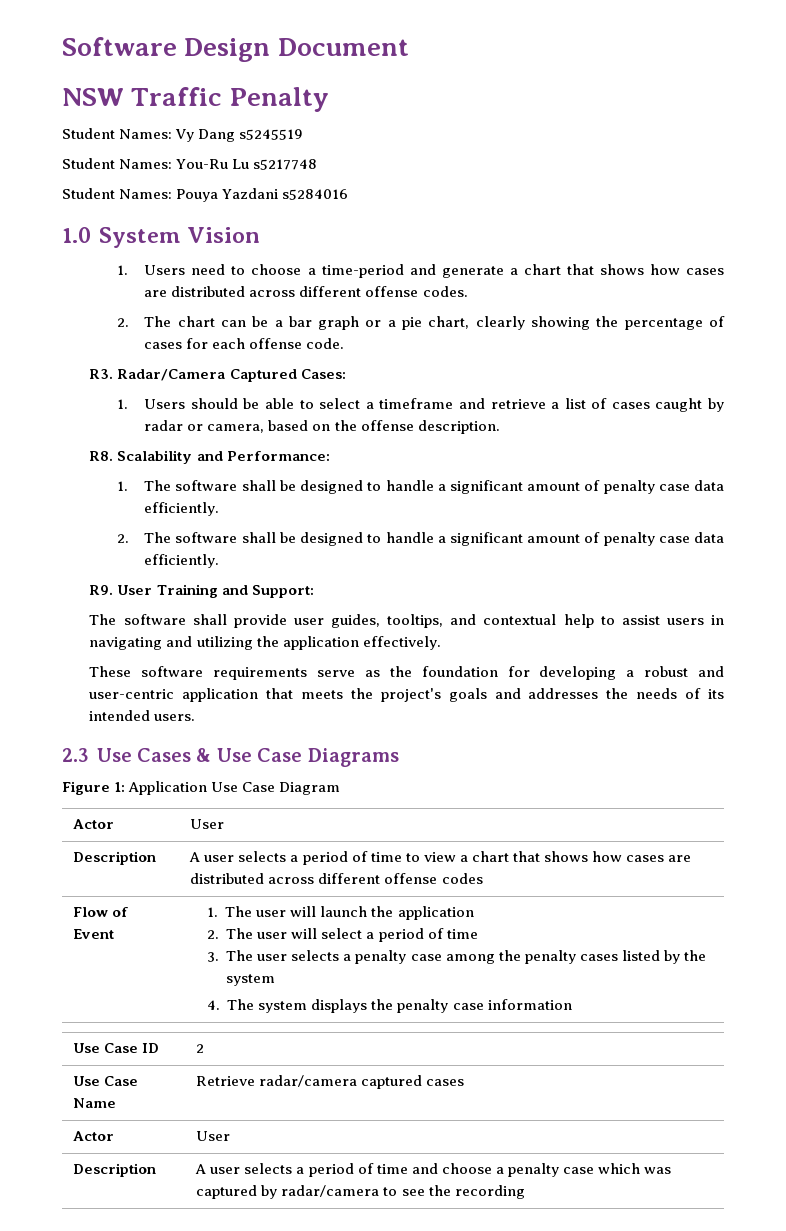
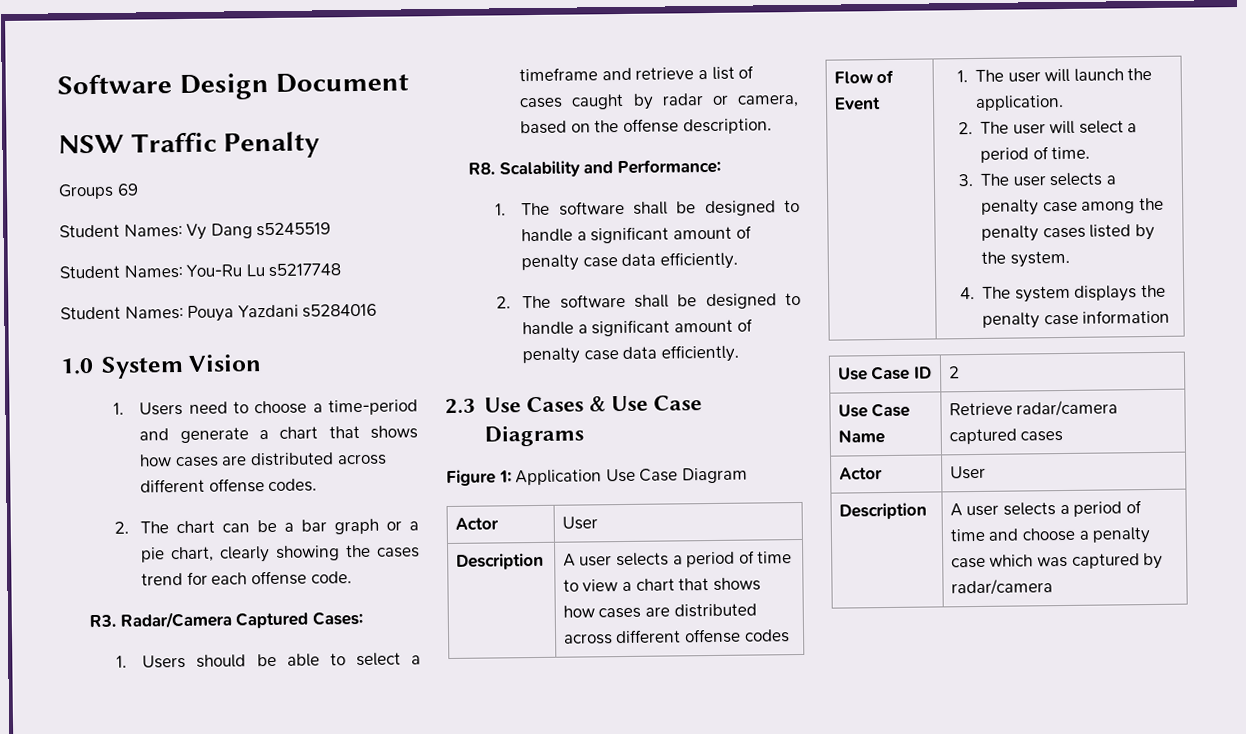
(329, 99) none -> [58,183,139,200] // Groups 69
[624,316,725,330] [144,342,183,349] percentage of cases -> [377,547,420,558] [141,573,184,586] cases trend
[89,584,314,598] [89,614,725,628] [89,636,441,650] [89,666,724,680] [89,688,725,702] [89,710,196,721] // R9. User Training and Support: // The software shall provide user guides, tooltips, and contextual help to assist users in navigating and utilizing the application effectively. // These software requirements serve as the foundation for developing a robust and user-centric application that meets the project's goals and addresses the needs of its intended users. -> (740, 353) none
[397,906,474,920] application -> [975,94,1065,111] application.
[446,929,478,939] time -> [1051,146,1091,160] time.
[226,974,276,986] system -> [1009,250,1070,268] system.
[383,1185,525,1199] to see the recording -> (1053, 587) none

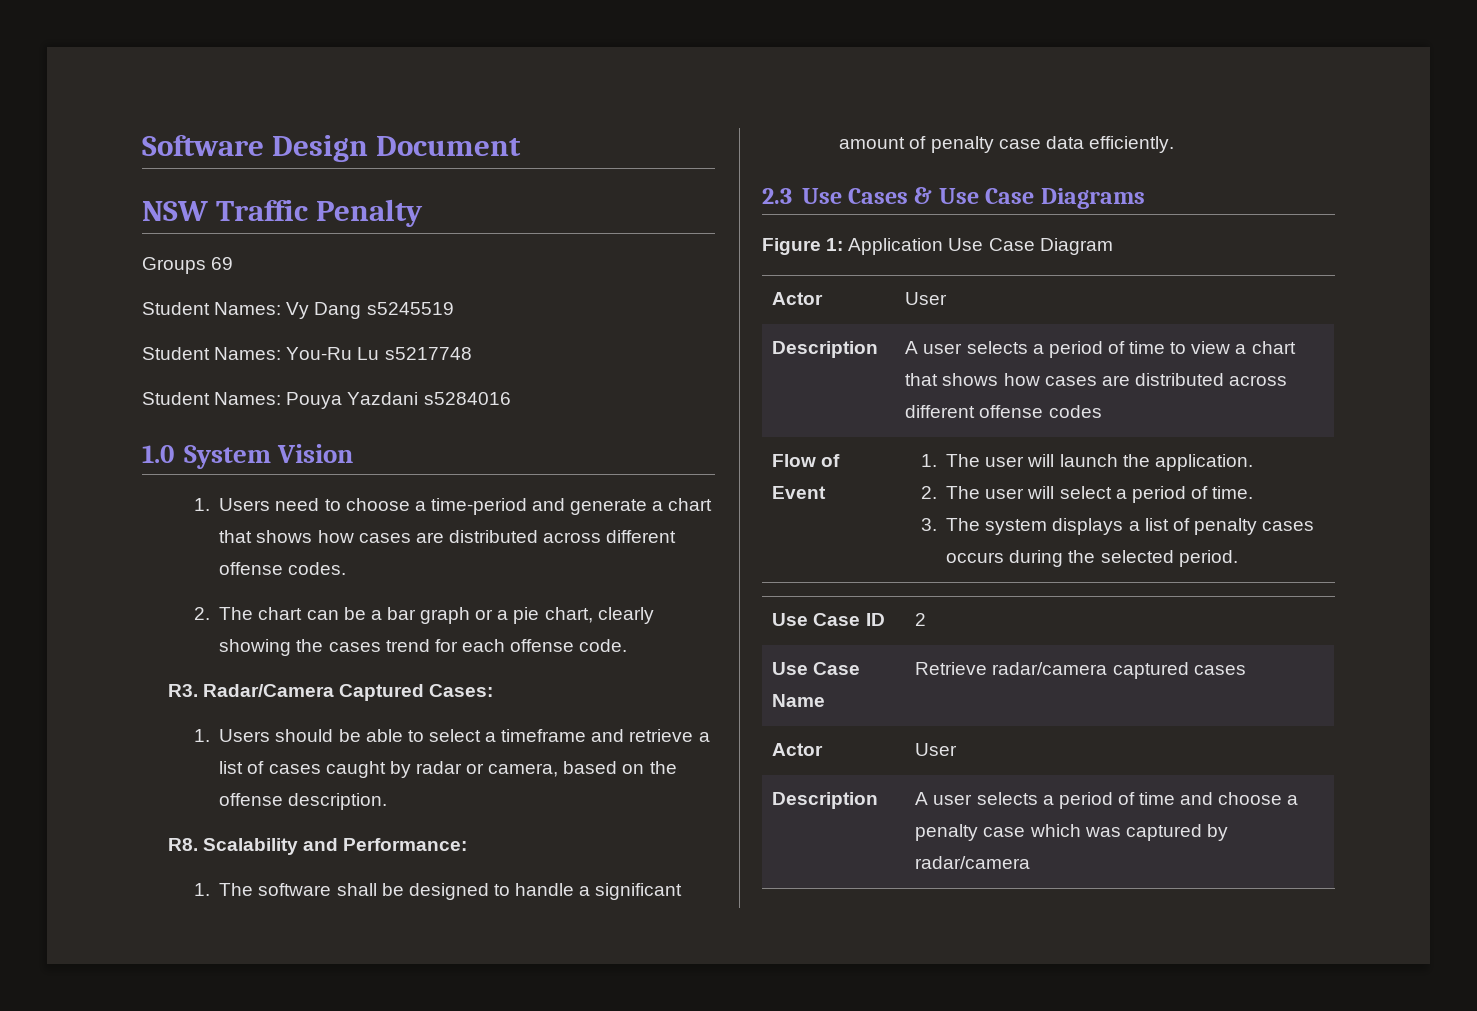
[496,292,801,310] [522,318,753,337] [522,344,740,365] // 2. The software shall be designed to handle a significant amount of penalty case data efficiently. -> (1174, 144) none
[1012,172,1116,187] [981,197,1164,216] [981,223,1155,242] [981,250,1070,268] [959,284,1166,303] [982,309,1171,329] user selects a penalty case among the penalty cases listed by the system. // 4. The system displays the penalty case information -> [985,518,1315,535] [946,550,1238,567] system displays a list of penalty cases occurs during the selected period.

